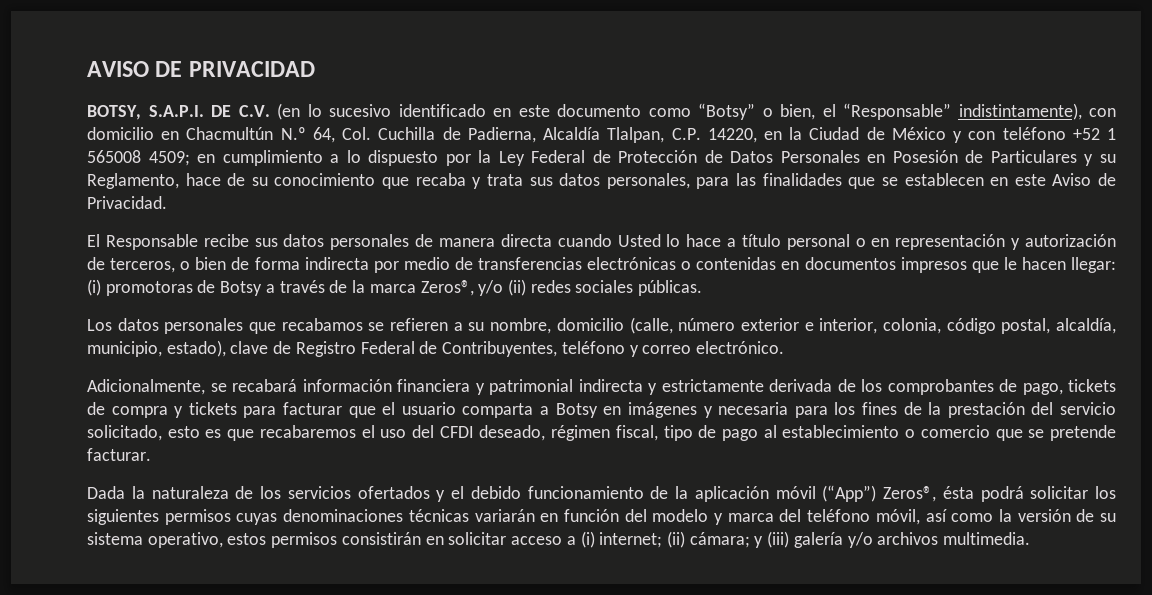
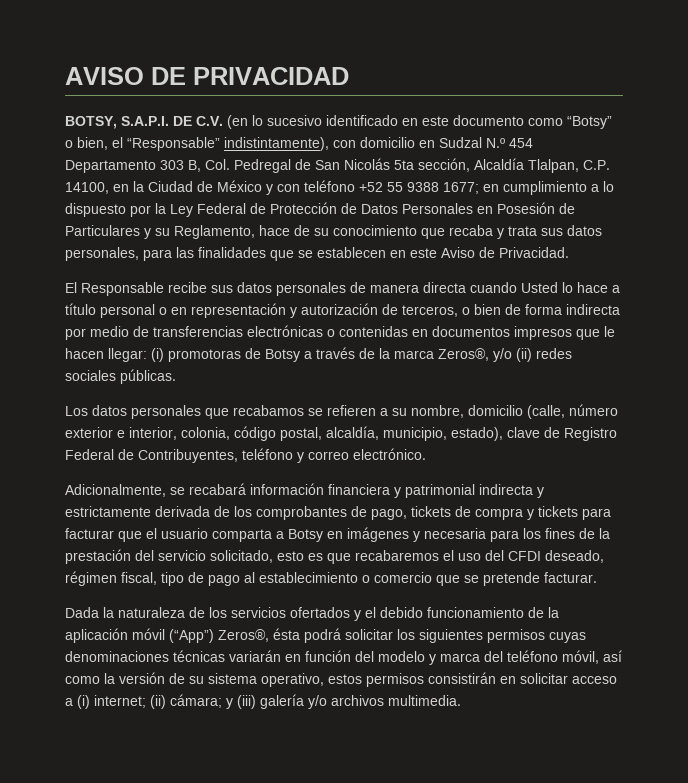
[186,127,536,143] Chacmultún N.º 64, Col. Cuchilla de Padierna, -> [439,137,533,148] [65,158,470,173] Sudzal N.º 454 Departamento 303 B, Col. Pedregal de San Nicolás 5ta sección,
[707,128,757,143] 14220, -> [65,182,109,194] 14100,
[1107,128,1117,140] [87,150,190,166] 1 565008 4509; -> [387,182,479,194] 55 9388 1677;

